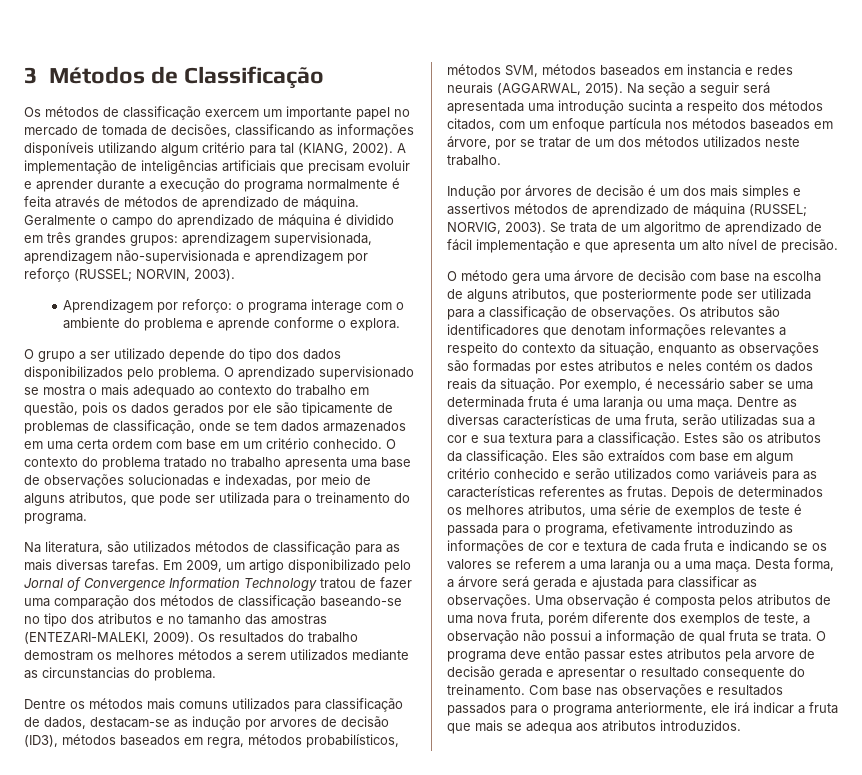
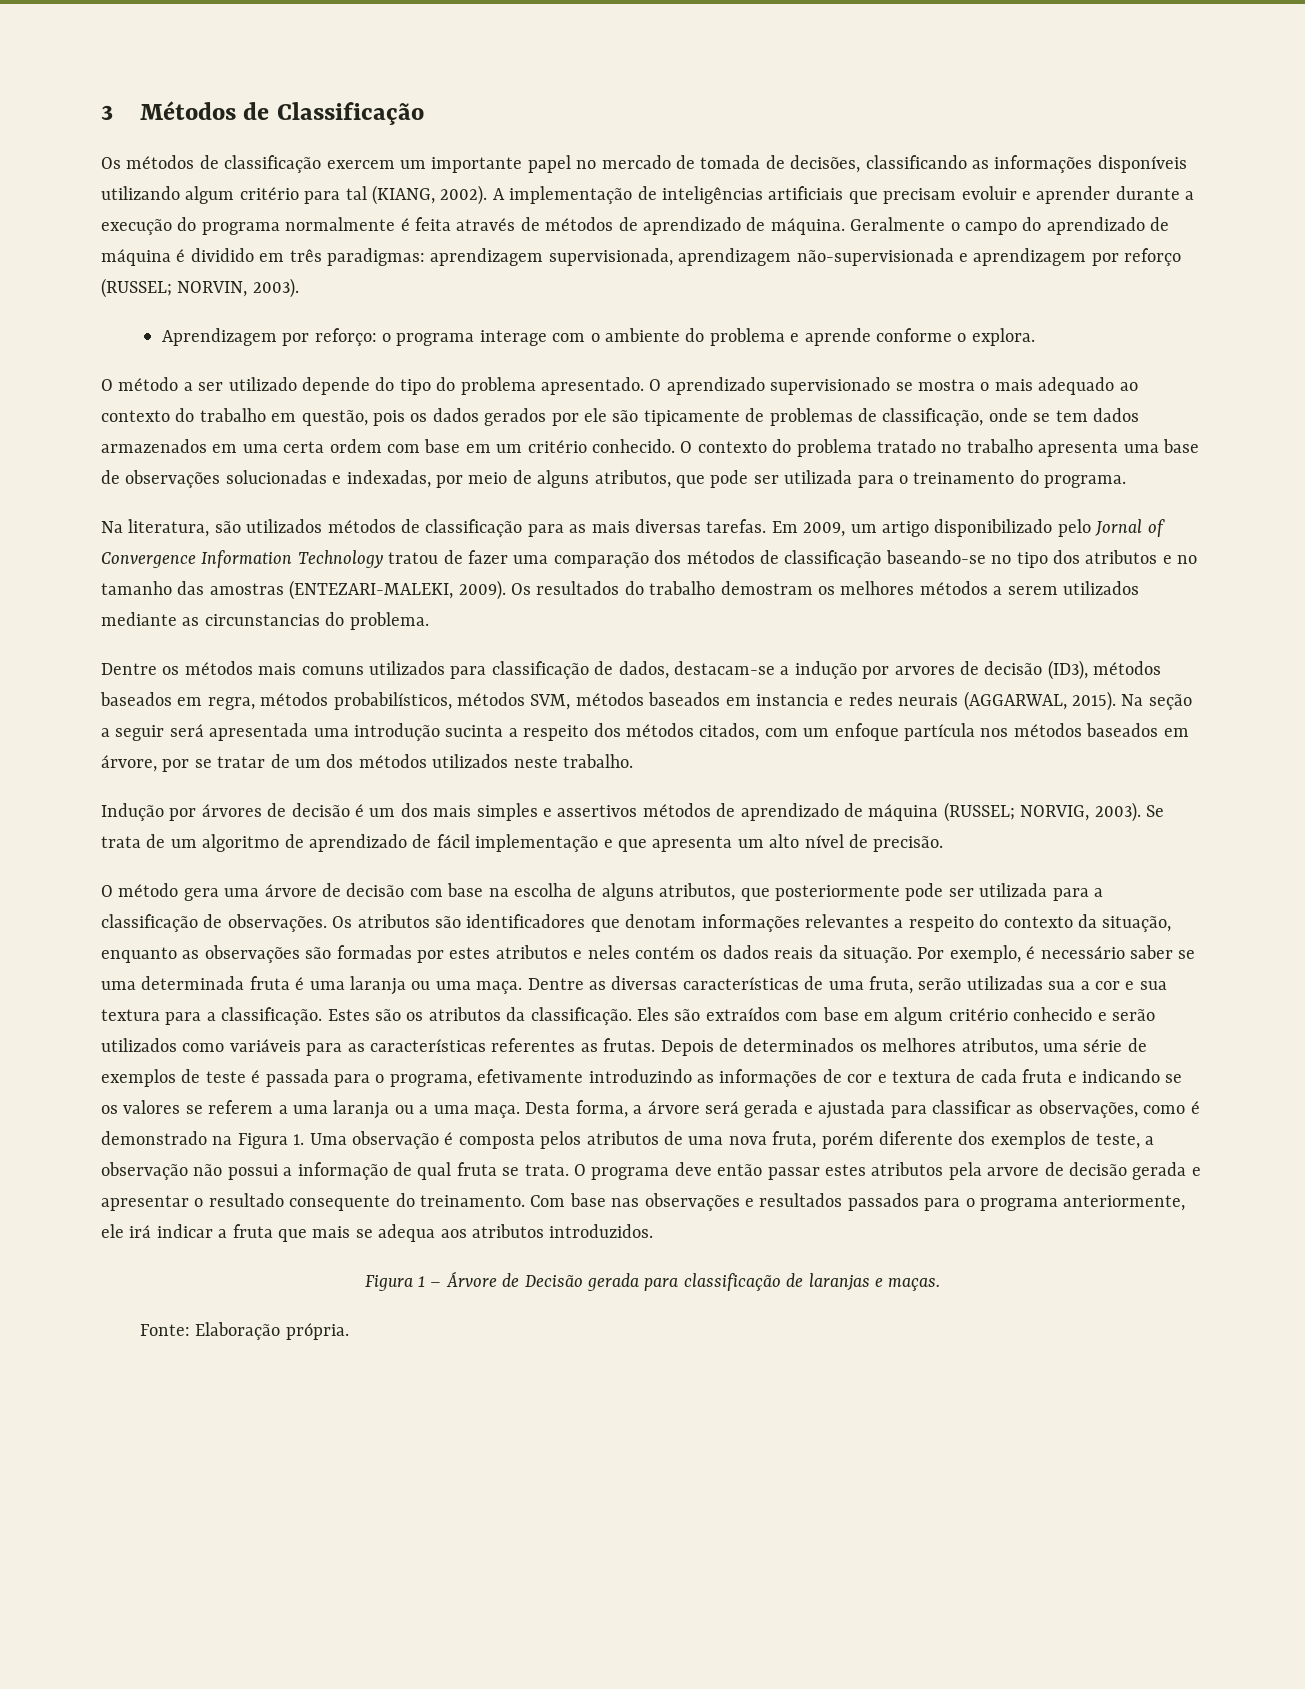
[75,233,178,246] grandes grupos: -> [327,248,425,266] paradigmas:
[38,351,75,362] grupo -> [118,377,179,391] método
[276,349,341,360] [24,366,220,380] dos dados disponibilizados pelo problema. -> [436,377,644,395] do problema apresentado.
[174,719,188,728] as -> [780,666,790,675] a
[447,594,531,608] observações. -> [1038,1100,1200,1118] [101,1131,305,1149] observações, como é demonstrado na Figura 1.
(741, 725) none -> [364,1271,941,1291] [139,1322,349,1340] // Figura 1 – Árvore de Decisão gerada para classificação de laranjas e maças. // Fonte: Elaboração própria.

